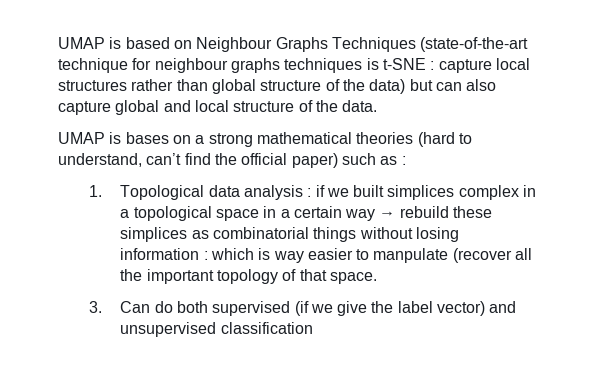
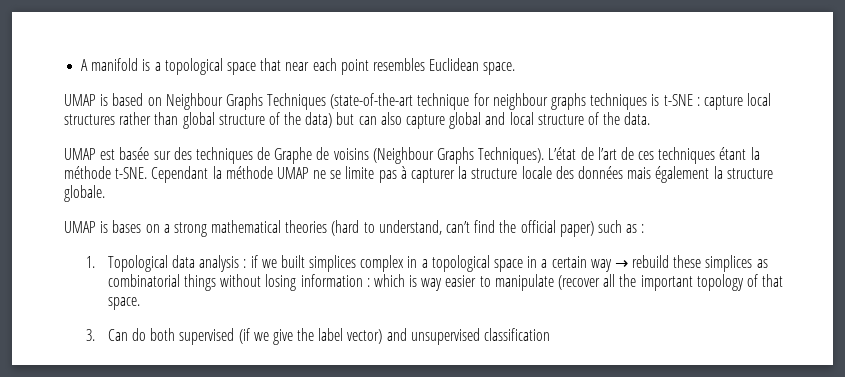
(58, 43) none -> [81,58,516,75] A manifold is a topological space that near each point resembles Euclidean space. //
(378, 106) none -> [64,147,760,164] [64,166,773,183] [64,185,105,202] // UMAP est basée sur des techniques de Graphe de voisins (Neighbour Graphs Techniques). L’état de l’art de ces techniques étant la méthode t-SNE. Cependant la méthode UMAP ne se limite pas à capturer la structure locale des données mais également la structure globale.
[373,248,449,263] manpulate -> [494,274,554,291] manipulate

